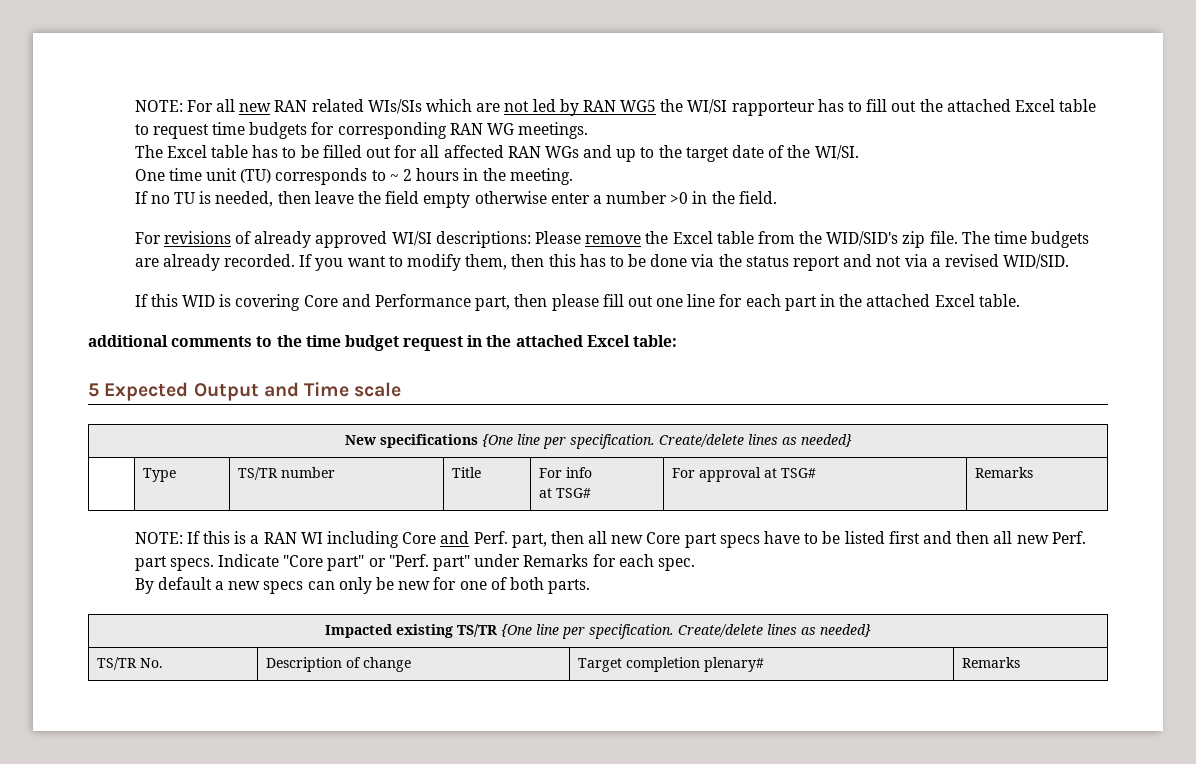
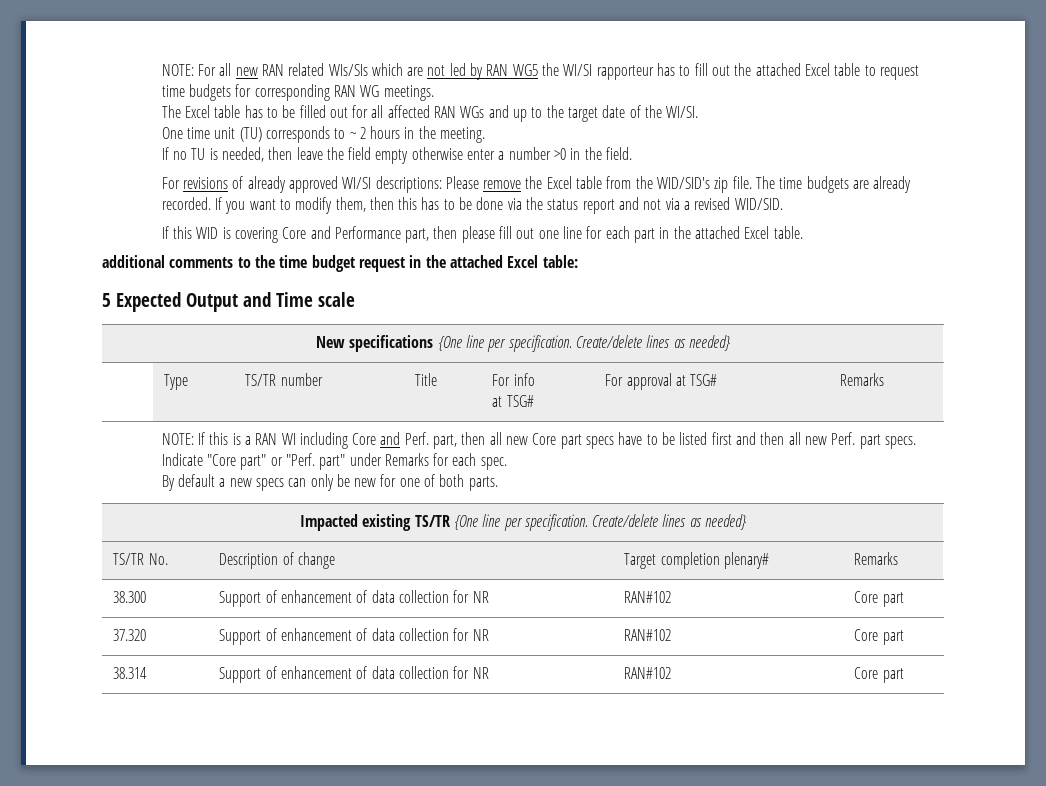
(1020, 662) none -> [113,591,147,603] [219,590,489,607] [624,591,672,603] [854,591,904,607] [113,629,147,641] [219,628,489,645] [624,629,672,641] [854,629,904,645] [113,667,148,679] [219,666,489,683] [624,667,672,679] [854,667,904,683] // 38.300 | Support of enhancement of data collection for NR | RAN#102 | Core part // 37.320 | Support of enhancement of data collection for NR | RAN#102 | Core part // 38.314 | Support of enhancement of data collection for NR | RAN#102 | Core part

